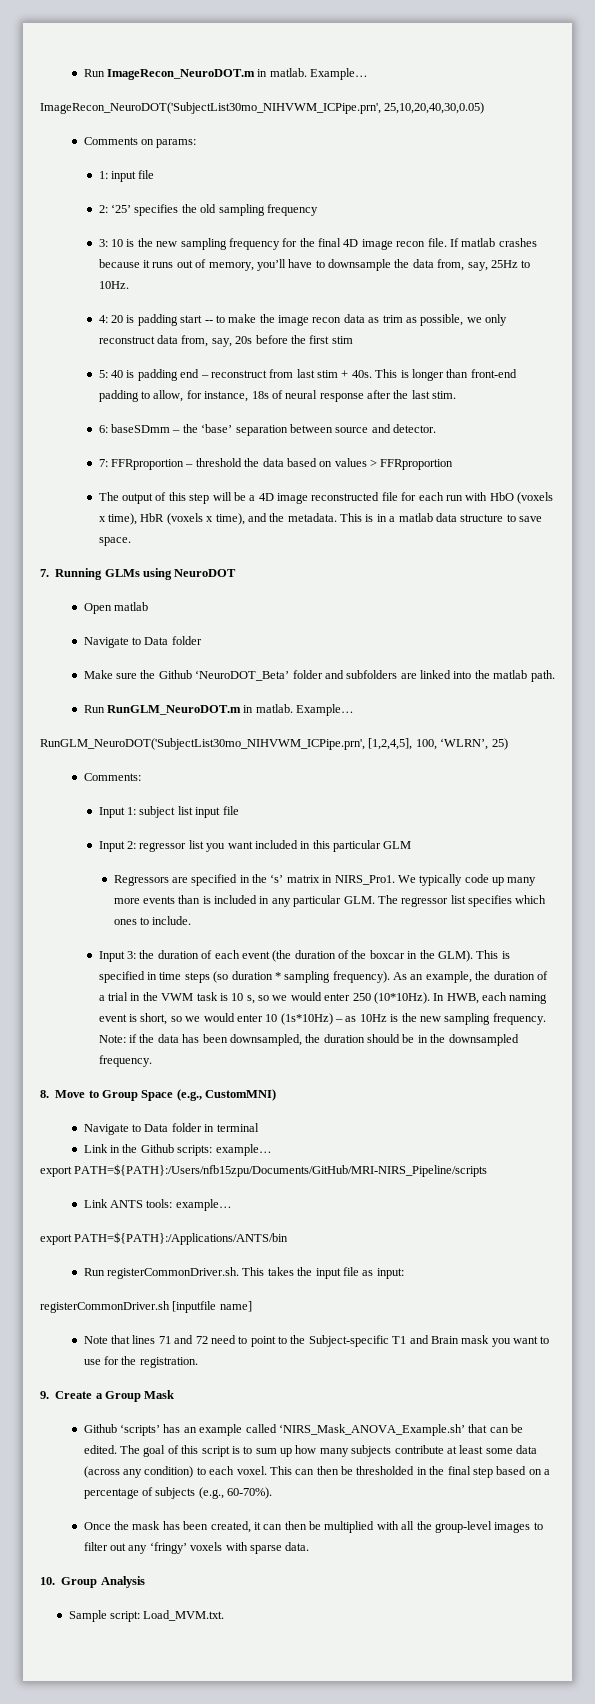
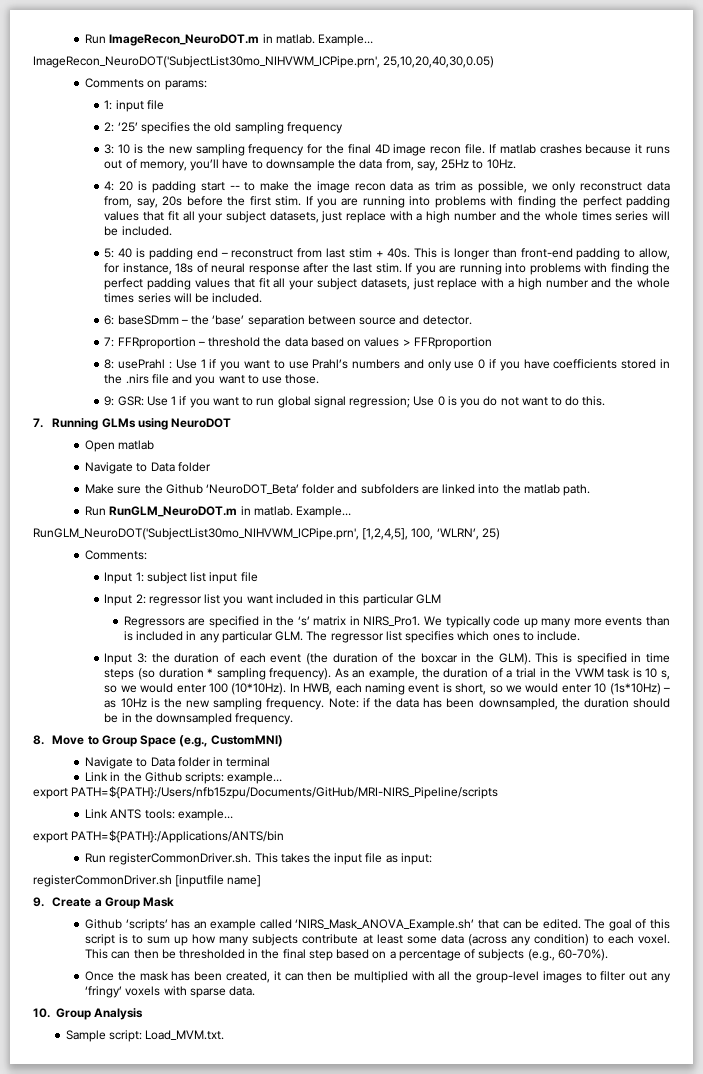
[331,336,353,344] stim -> [275,196,671,208] [104,211,670,223] [104,226,172,236] stim. If you are running into problems with finding the perfect padding values that fit all your subject datasets, just replace with a high number and the whole times series will be included.
(457, 395) none -> [405,263,670,275] [104,278,670,290] [104,293,263,303] If you are running into problems with finding the perfect padding values that fit all your subject datasets, just replace with a high number and the whole times series will be included.
[98,492,554,504] [98,513,543,525] [98,537,131,546] The output of this step will be a 4D image reconstructed file for each run with HbO (voxels x time), HbR (voxels x time), and the metadata. This is in a matlab data structure to save space. -> [104,359,670,371] [104,374,320,386] [104,396,606,408] 8: usePrahl : Use 1 if you want to use Prahl’s numbers and only use 0 if you have coefficients stored in the .nirs file and you want to use those. // 9: GSR: Use 1 if you want to run global signal regression; Use 0 is you do not want to do this.
[352,993,371,1001] 250 -> [209,683,229,693] 100
[83,1335,550,1347] [83,1356,198,1368] // Note that lines 71 and 72 need to point to the Subject-specific T1 and Brain mask you want to use for the registration. -> (262, 881) none

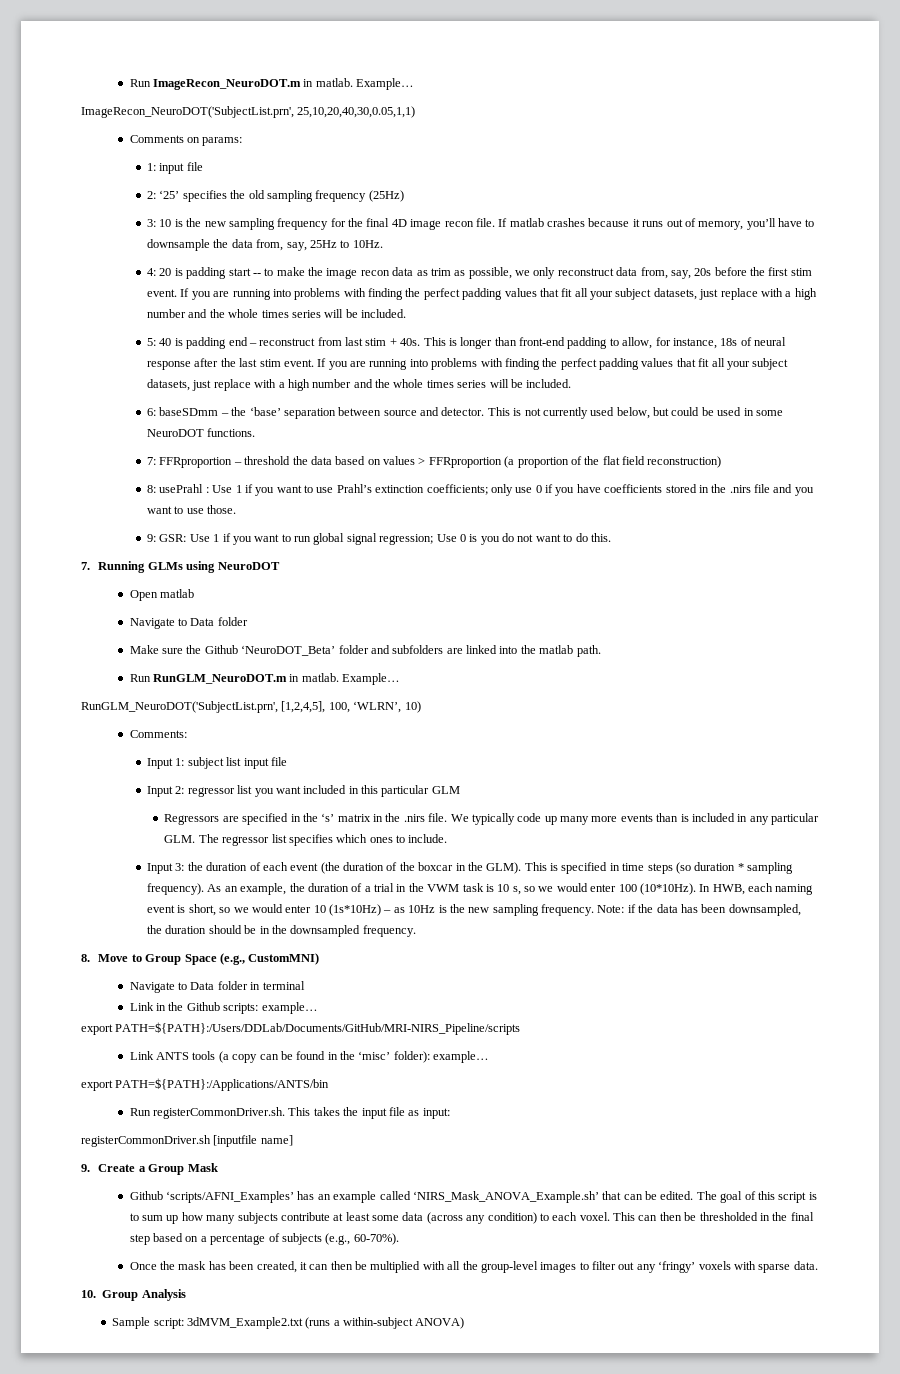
[33,56,495,68] ImageRecon_NeuroDOT('SubjectList30mo_NIHVWM_ICPipe.prn', 25,10,20,40,30,0.05) -> [81,106,416,118] ImageRecon_NeuroDOT('SubjectList.prn', 25,10,20,40,30,0.05,1,1)
(343, 128) none -> [368,190,404,202] (25Hz)
[275,196,302,206] stim. -> [790,268,812,276] [147,289,178,297] stim event.
[375,263,402,273] stim. -> [259,359,314,367] stim event.
(472, 320) none -> [487,407,783,419] [147,428,256,437] This is not currently used below, but could be used in some NeuroDOT functions.
(492, 343) none -> [504,456,722,468] (a proportion of the flat field reconstruction)
[352,359,424,369] numbers and -> [375,484,488,495] extinction coefficients;
[33,528,359,540] RunGLM_NeuroDOT('SubjectList30mo_NIHVWM_ICPipe.prn', -> [81,701,278,713] RunGLM_NeuroDOT('SubjectList.prn',
[481,528,500,540] 25) -> [404,701,421,713] 10)
[363,616,421,626] NIRS_Pro1. -> [385,813,448,822] the .nirs file.
[71,786,499,799] PATH=${PATH}:/Users/nfb15zpu/Documents/GitHub/MRI-NIRS_Pipeline/scripts -> [115,1022,521,1035] PATH=${PATH}:/Users/DDLab/Documents/GitHub/MRI-NIRS_Pipeline/scripts
[144,809,175,819] tools: -> [192,1051,430,1063] tools (a copy can be found in the ‘misc’ folder):
[125,919,168,931] ‘scripts’ -> [165,1191,294,1203] ‘scripts/AFNI_Examples’
[145,1030,225,1040] Load_MVM.txt. -> [186,1317,465,1329] 3dMVM_Example2.txt (runs a within-subject ANOVA)

